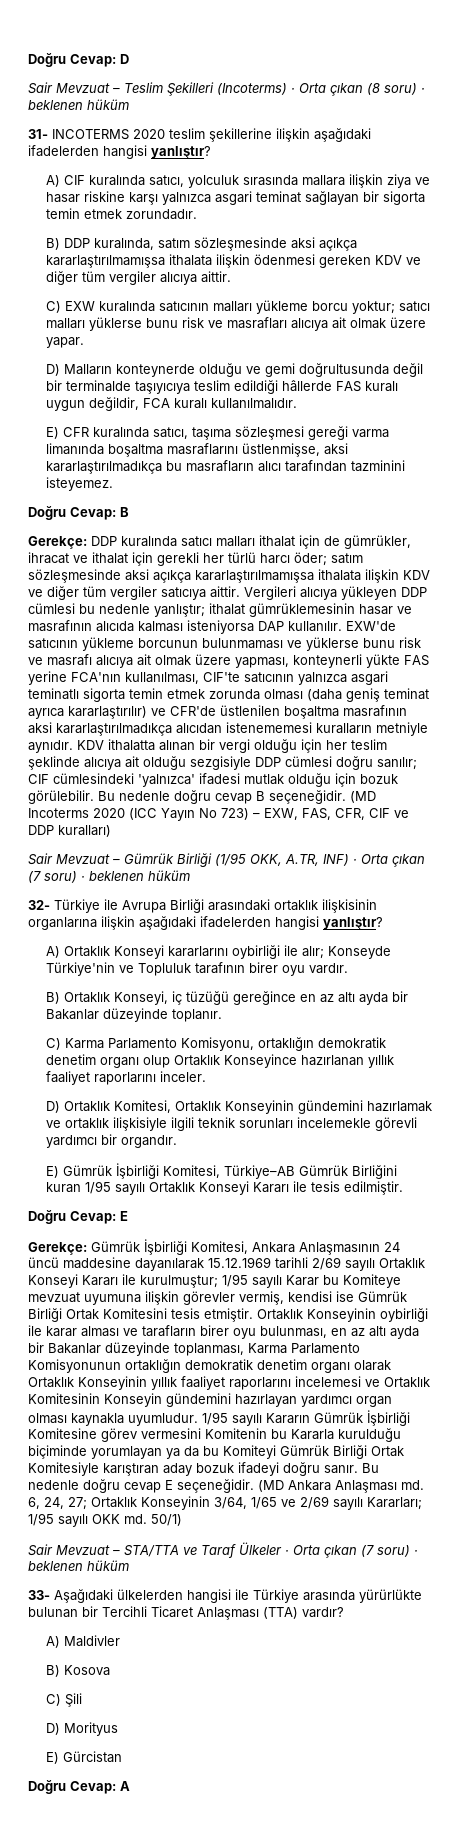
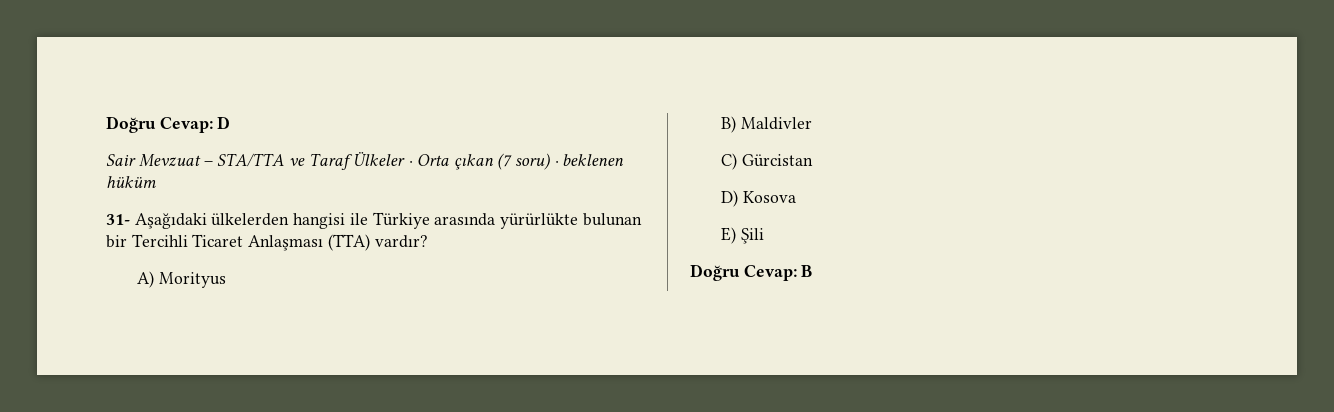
[28,82,425,96] [28,99,129,110] [28,128,371,142] [28,145,211,159] [45,174,430,188] [45,191,425,205] [45,208,197,220] [45,237,357,251] [45,254,421,268] [45,271,231,285] [45,300,430,314] [45,317,426,331] [45,337,84,348] [45,363,423,377] [45,380,398,394] [45,397,297,411] [45,426,389,440] [45,443,348,457] [45,460,405,474] [45,477,113,491] [28,506,129,520] [28,535,411,549] [28,552,363,566] [28,569,430,583] [28,586,427,600] [28,603,412,617] [28,620,396,634] [28,637,421,651] [28,654,429,668] [28,671,388,685] [28,688,429,702] [28,705,407,719] [28,722,428,736] [28,739,387,753] [28,756,417,770] [28,773,398,787] [28,790,376,804] [28,808,409,821] [28,825,111,837] [28,853,425,867] [28,870,190,883] [28,899,377,913] [28,916,383,930] [45,945,391,959] [45,962,348,976] [45,991,408,1005] [45,1008,222,1022] [45,1037,386,1051] [45,1054,394,1068] [45,1071,206,1085] [45,1100,432,1114] [45,1117,417,1131] [45,1134,177,1148] [45,1163,397,1179] [45,1181,403,1195] [28,1210,128,1224] [28,1239,400,1255] [28,1257,425,1271] [28,1274,401,1288] [28,1291,407,1305] [28,1308,428,1322] [28,1325,419,1339] [28,1342,360,1356] [28,1359,391,1373] [28,1376,430,1390] [28,1393,392,1407] [28,1410,410,1426] [28,1428,401,1442] [28,1445,404,1459] [28,1462,379,1476] [28,1479,424,1493] [28,1496,422,1510] [28,1513,182,1527] // Sair Mevzuat – Teslim Şekilleri (Incoterms) · Orta çıkan (8 soru) · beklenen hüküm // 31- INCOTERMS 2020 teslim şekillerine ilişkin aşağıdaki ifadelerden hangisi yanlıştır? // A) CIF kuralında satıcı, yolculuk sırasında mallara ilişkin ziya ve hasar riskine karşı yalnızca asgari teminat sağlayan bir sigorta temin etmek zorundadır. // B) DDP kuralında, satım sözleşmesinde aksi açıkça kararlaştırılmamışsa ithalata ilişkin ödenmesi gereken KDV ve diğer tüm vergiler alıcıya aittir. // C) EXW kuralında satıcının malları yükleme borcu yoktur; satıcı malları yüklerse bunu risk ve masrafları alıcıya ait olmak üzere yapar. // D) Malların konteynerde olduğu ve gemi doğrultusunda değil bir terminalde taşıyıcıya teslim edildiği hâllerde FAS kuralı uygun değildir, FCA kuralı kullanılmalıdır. // E) CFR kuralında satıcı, taşıma sözleşmesi gereği varma limanında boşaltma masraflarını üstlenmişse, aksi kararlaştırılmadıkça bu masrafların alıcı tarafından tazminini isteyemez. // Doğru Cevap: B // Gerekçe: DDP kuralında satıcı malları ithalat için de gümrükler, ihracat ve ithalat için gerekli her türlü harcı öder; satım sözleşmesinde aksi açıkça kararlaştırılmamışsa ithalata ilişkin KDV ve diğer tüm vergiler satıcıya aittir. Vergileri alıcıya yükleyen DDP cümlesi bu nedenle yanlıştır; ithalat gümrüklemesinin hasar ve masrafının alıcıda kalması isteniyorsa DAP kullanılır. EXW'de satıcının yükleme borcunun bulunmaması ve yüklerse bunu risk ve masrafı alıcıya ait olmak üzere yapması, konteynerli yükte FAS yerine FCA'nın kullanılması, CIF'te satıcının yalnızca asgari teminatlı sigorta temin etmek zorunda olması (daha geniş teminat ayrıca kararlaştırılır) ve CFR'de üstlenilen boşaltma masrafının aksi kararlaştırılmadıkça alıcıdan istenememesi kuralların metniyle aynıdır. KDV ithalatta alınan bir vergi olduğu için her teslim şeklinde alıcıya ait olduğu sezgisiyle DDP cümlesi doğru sanılır; CIF cümlesindeki 'yalnızca' ifadesi mutlak olduğu için bozuk görülebilir. Bu nedenle doğru cevap B seçeneğidir. (MD Incoterms 2020 (ICC Yayın No 723) – EXW, FAS, CFR, CIF ve DDP kuralları) // Sair Mevzuat – Gümrük Birliği (1/95 OKK, A.TR, INF) · Orta çıkan (7 soru) · beklenen hüküm // 32- Türkiye ile Avrupa Birliği arasındaki ortaklık ilişkisinin organlarına ilişkin aşağıdaki ifadelerden hangisi yanlıştır? // A) Ortaklık Konseyi kararlarını oybirliği ile alır; Konseyde Türkiye'nin ve Topluluk tarafının birer oyu vardır. // B) Ortaklık Konseyi, iç tüzüğü gereğince en az altı ayda bir Bakanlar düzeyinde toplanır. // C) Karma Parlamento Komisyonu, ortaklığın demokratik denetim organı olup Ortaklık Konseyince hazırlanan yıllık faaliyet raporlarını inceler. // D) Ortaklık Komitesi, Ortaklık Konseyinin gündemini hazırlamak ve ortaklık ilişkisiyle ilgili teknik sorunları incelemekle görevli yardımcı bir organdır. // E) Gümrük İşbirliği Komitesi, Türkiye–AB Gümrük Birliğini kuran 1/95 sayılı Ortaklık Konseyi Kararı ile tesis edilmiştir. // Doğru Cevap: E // Gerekçe: Gümrük İşbirliği Komitesi, Ankara Anlaşmasının 24 üncü maddesine dayanılarak 15.12.1969 tarihli 2/69 sayılı Ortaklık Konseyi Kararı ile kurulmuştur; 1/95 sayılı Karar bu Komiteye mevzuat uyumuna ilişkin görevler vermiş, kendisi ise Gümrük Birliği Ortak Komitesini tesis etmiştir. Ortaklık Konseyinin oybirliği ile karar alması ve tarafların birer oyu bulunması, en az altı ayda bir Bakanlar düzeyinde toplanması, Karma Parlamento Komisyonunun ortaklığın demokratik denetim organı olarak Ortaklık Konseyinin yıllık faaliyet raporlarını incelemesi ve Ortaklık Komitesinin Konseyin gündemini hazırlayan yardımcı organ olması kaynakla uyumludur. 1/95 sayılı Kararın Gümrük İşbirliği Komitesine görev vermesini Komitenin bu Kararla kurulduğu biçiminde yorumlayan ya da bu Komiteyi Gümrük Birliği Ortak Komitesiyle karıştıran aday bozuk ifadeyi doğru sanır. Bu nedenle doğru cevap E seçeneğidir. (MD Ankara Anlaşması md. 6, 24, 27; Ortaklık Konseyinin 3/64, 1/65 ve 2/69 sayılı Kararları; 1/95 sayılı OKK md. 50/1) -> (231, 122) none
[28,1590,50,1600] 33- -> [106,214,130,225] 31-
(60, 1642) none -> [158,272,226,288] [720,116,736,133] Morityus // B)
[45,1665,60,1677] B) -> [720,153,813,170] [720,190,738,207] C) Gürcistan // D)
[45,1694,61,1706] C) -> [720,227,736,244] E)
[45,1722,118,1736] [45,1751,122,1764] [28,1780,130,1794] // D) Morityus // E) Gürcistan // Doğru Cevap: A -> [690,264,813,281] // Doğru Cevap: B

